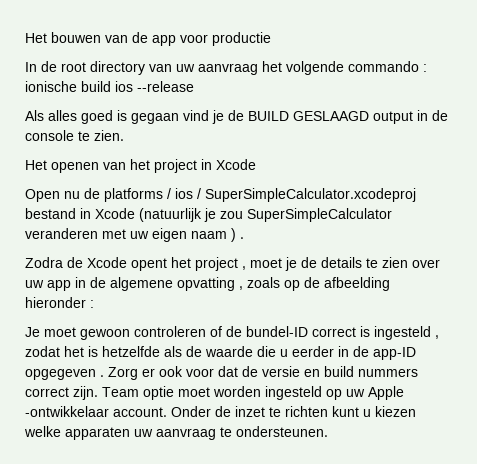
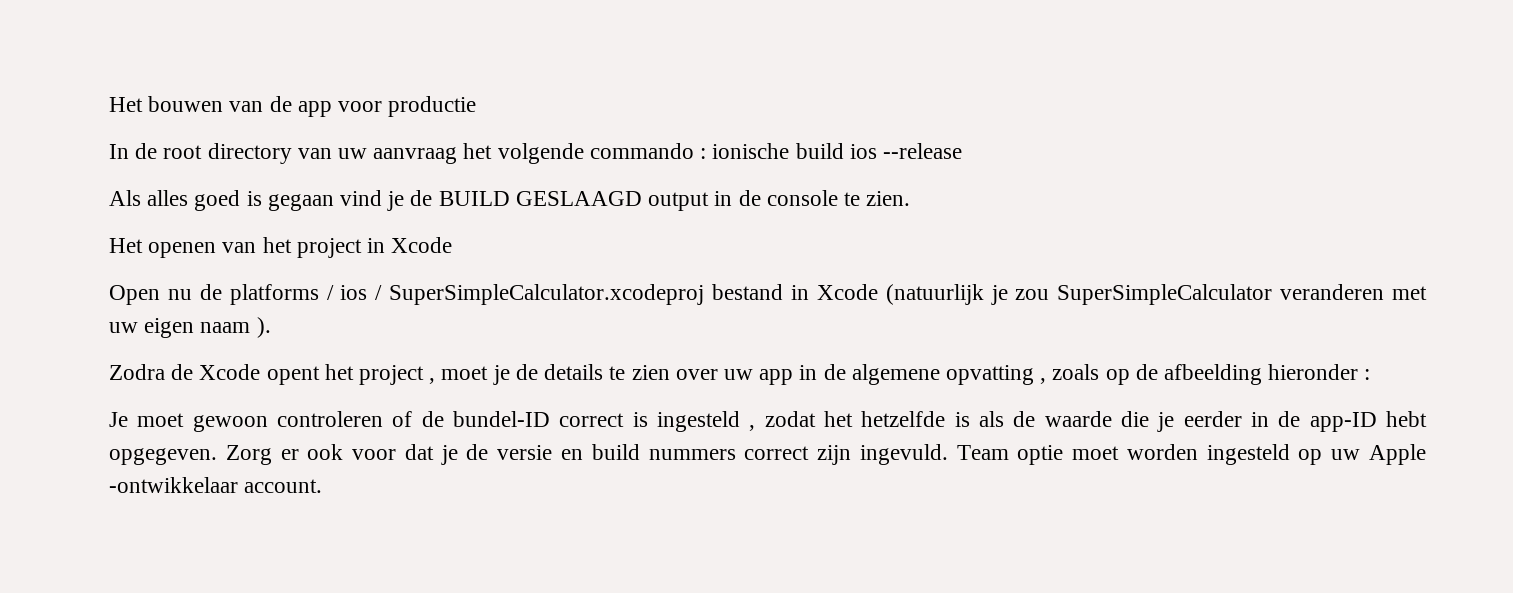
[231,228,244,242] ) . -> [256,317,271,338] ).
[88,346,160,357] is hetzelfde -> [861,411,970,427] hetzelfde is
[280,349,288,357] u -> [1157,412,1175,432] je
[25,369,104,380] opgegeven . -> [1386,411,1427,427] [109,448,217,465] hebt opgegeven.
(238, 371) none -> [440,445,458,465] je
[73,386,98,400] zijn. -> [817,444,948,465] zijn ingevuld.
[171,406,416,417] [24,426,328,440] Onder de inzet te richten kunt u kiezen welke apparaten uw aanvraag te ondersteunen. -> (323, 486) none

